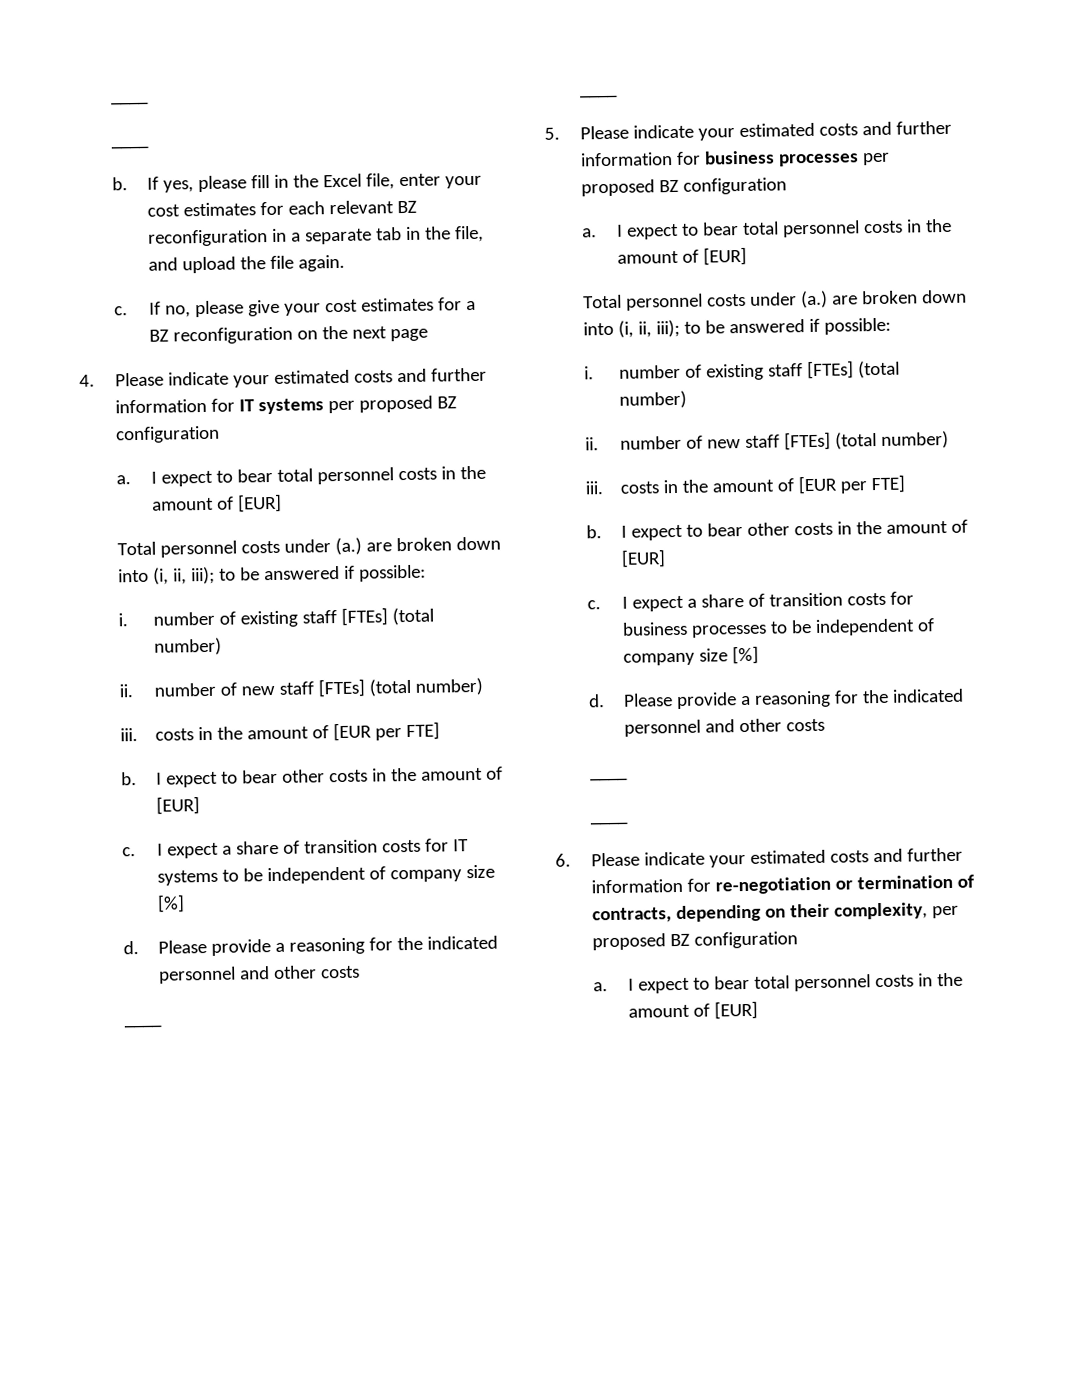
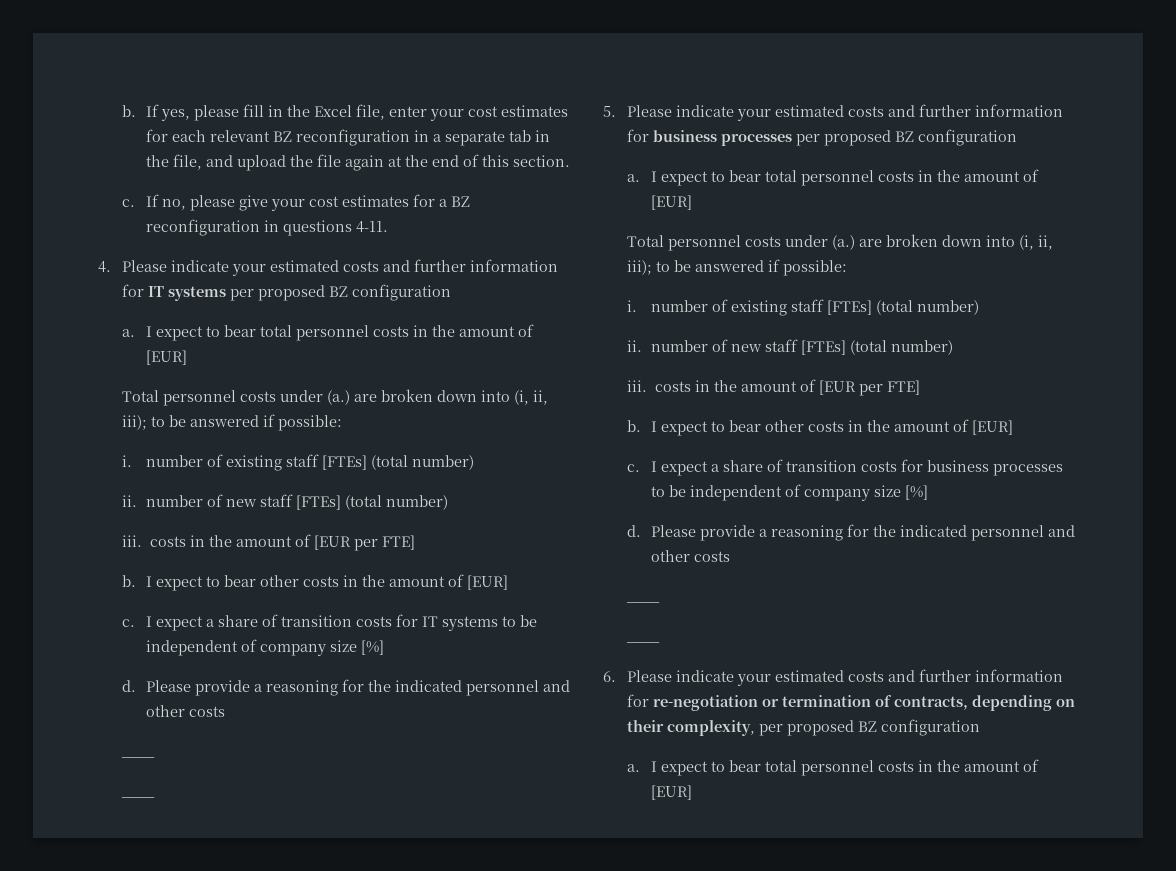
[110,101,149,106] [110,145,149,150] ____ // ____ // -> (122, 111) none
[298,254,346,272] again. -> [345,154,571,171] again at the end of this section.
[297,325,429,342] on the next page -> [264,220,389,236] in questions 4-11.

